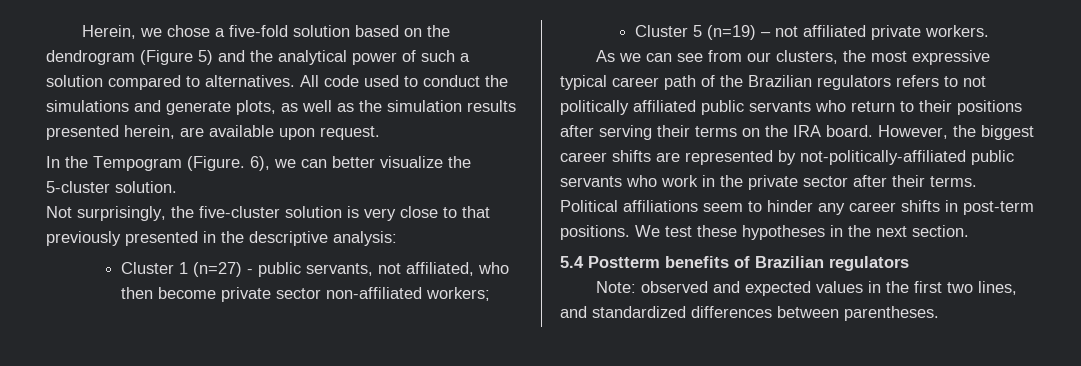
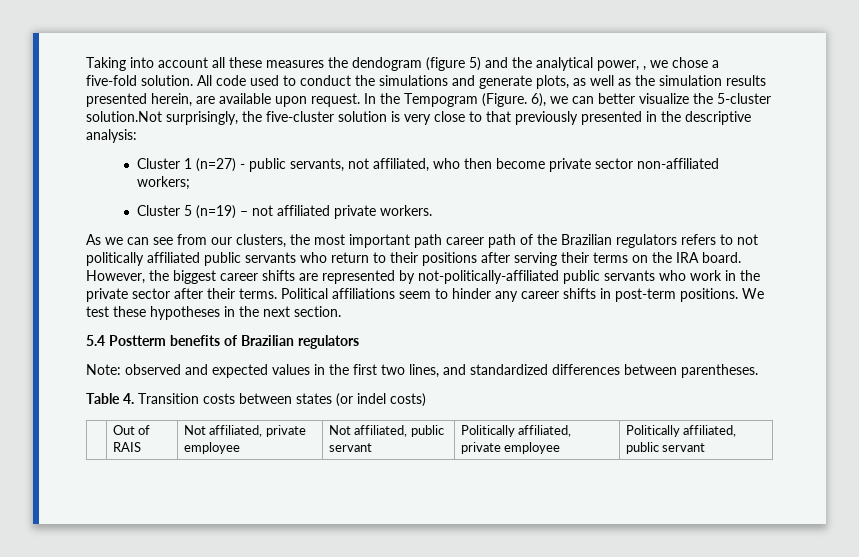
[82,25,451,39] [46,50,470,65] [46,75,295,90] Herein, we chose a five-fold solution based on the dendrogram (Figure 5) and the analytical power of such a solution compared to alternatives. -> [86,57,719,71] [86,75,193,86] Taking into account all these measures the dendogram (figure 5) and the analytical power, , we chose a five-fold solution.
(380, 133) // -> (360, 100) none
[115,181,177,193] [46,206,72,218] solution. // Not -> [86,111,162,122] solution.Not
[912,50,991,65] [560,75,607,90] expressive typical -> [349,234,442,248] important path
(939, 313) none -> [86,393,426,407] [112,425,151,435] [112,442,141,452] [183,425,306,437] [183,442,240,454] [328,425,444,437] [328,443,372,452] [460,425,572,437] [460,442,561,454] [625,425,737,437] [625,442,706,454] // Table 4. Transition costs between states (or indel costs) // | Out of RAIS | Not affiliated, private employee | Not affiliated, public servant | Politically affiliated, private employee | Politically affiliated, public servant

